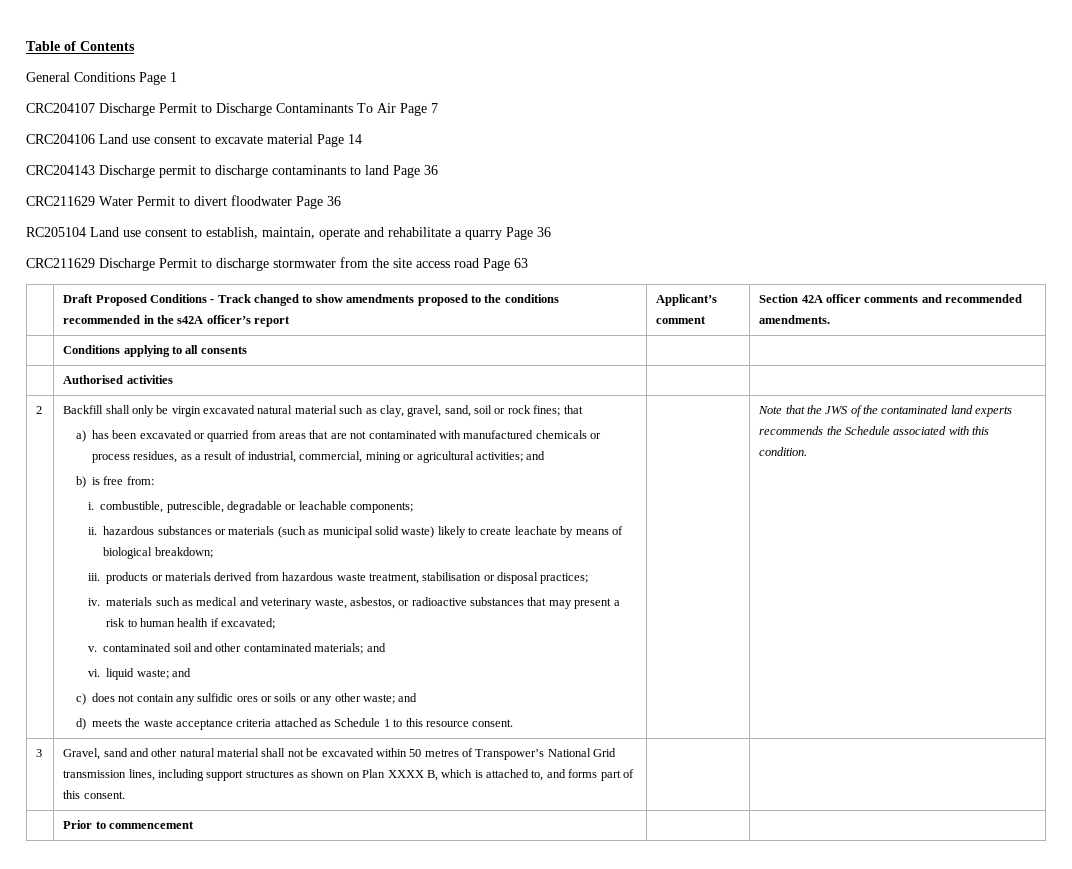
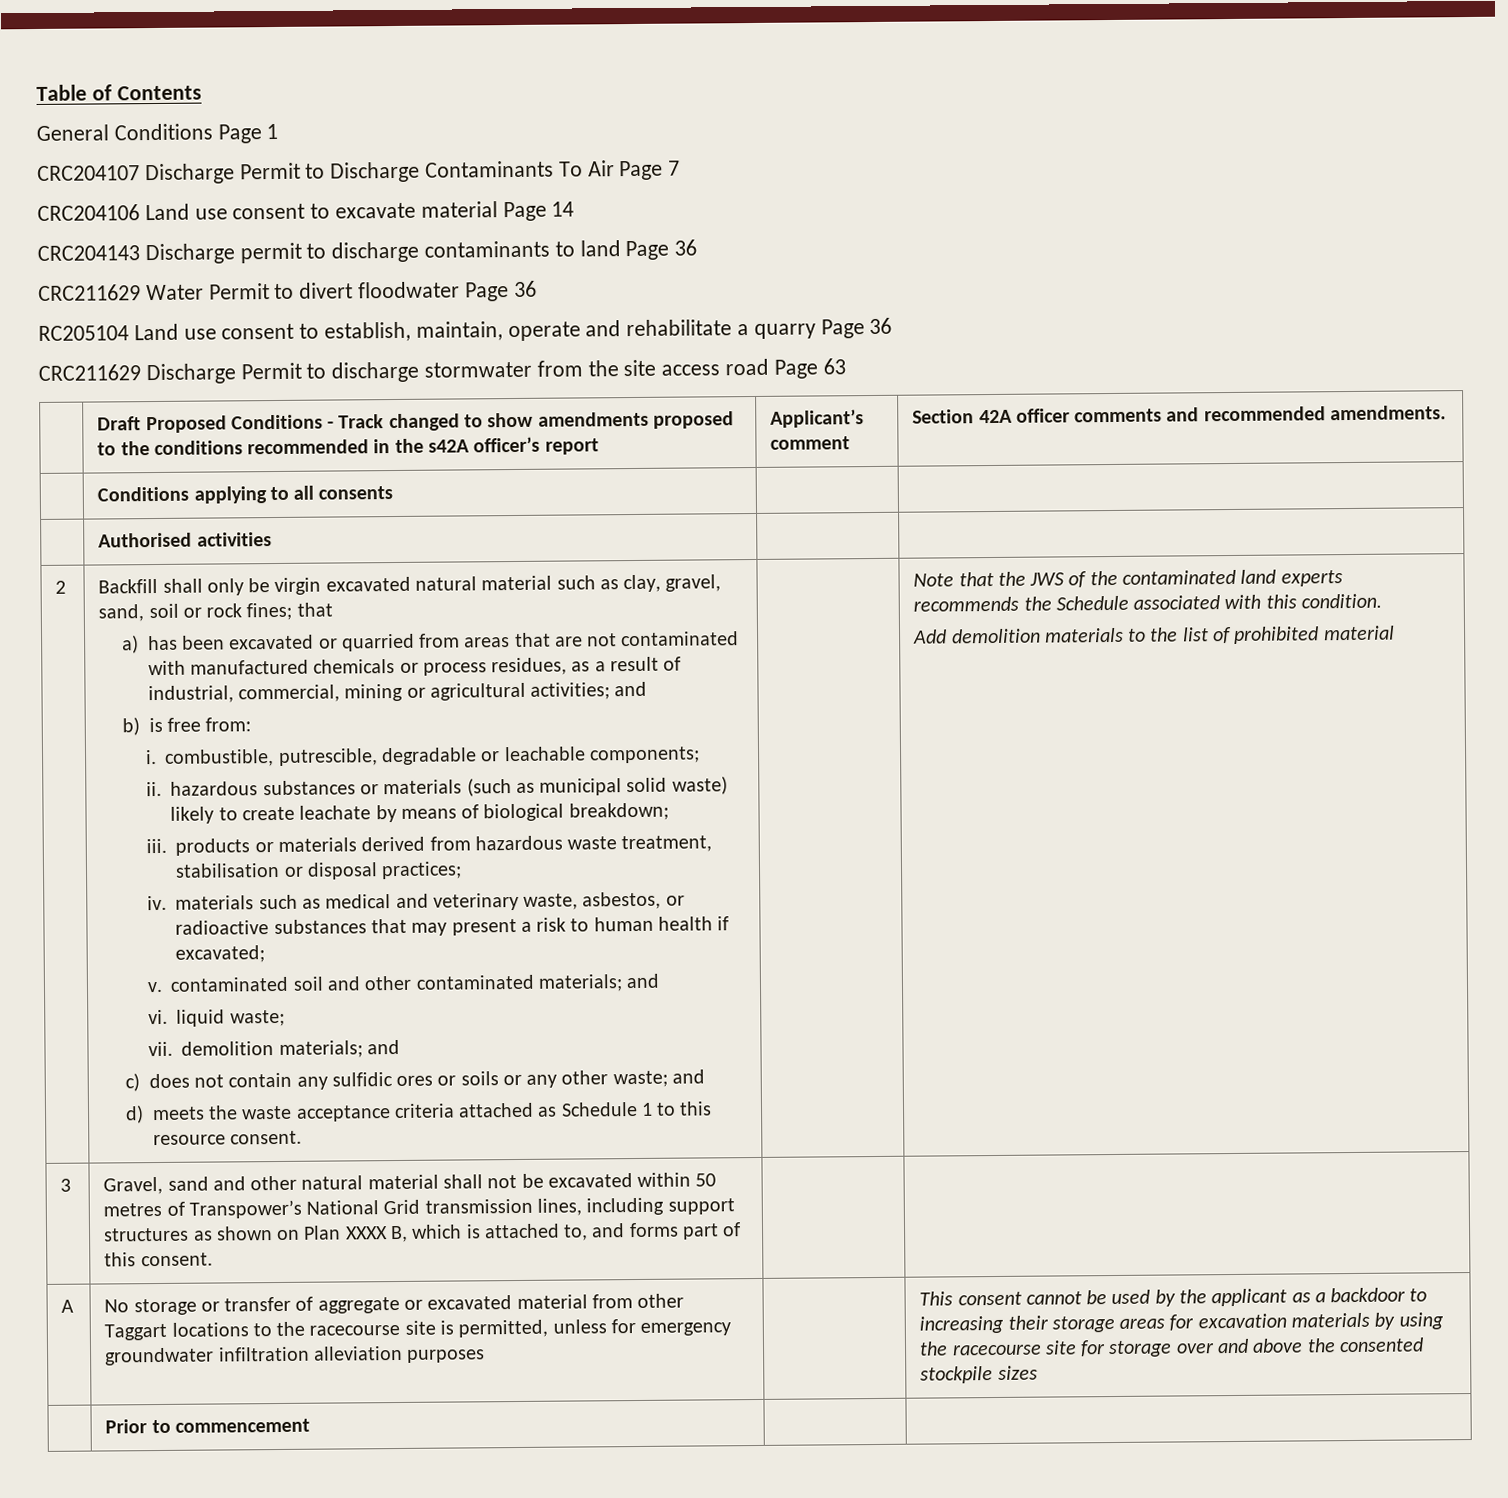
(169, 674) none -> [147,1040,363,1058] // vii. demolition materials;
(808, 451) none -> [913,625,1395,644] // Add demolition materials to the list of prohibited material
(125, 795) none -> [61,1299,75,1313] [104,1293,685,1316] [104,1319,732,1341] [104,1345,486,1366] [919,1287,1428,1307] [919,1312,1444,1334] [919,1337,1424,1358] [920,1365,1038,1384] // A | No storage or transfer of aggregate or excavated material from other Taggart locations to the racecourse site is permitted, unless for emergency groundwater infiltration alleviation purposes | | This consent cannot be used by the applicant as a backdoor to increasing their storage areas for excavation materials by using the racecourse site for storage over and above the consented stockpile sizes

